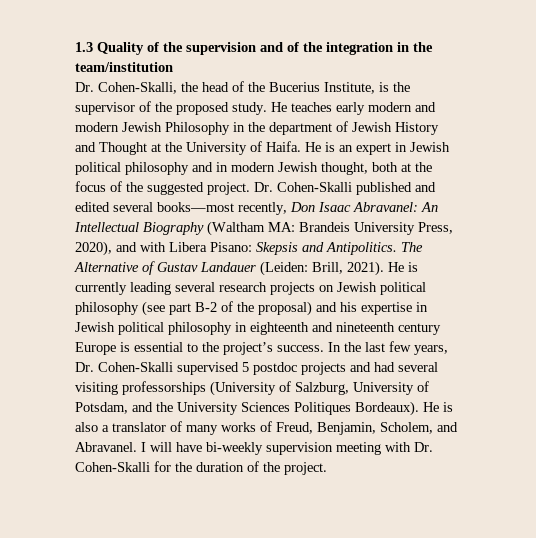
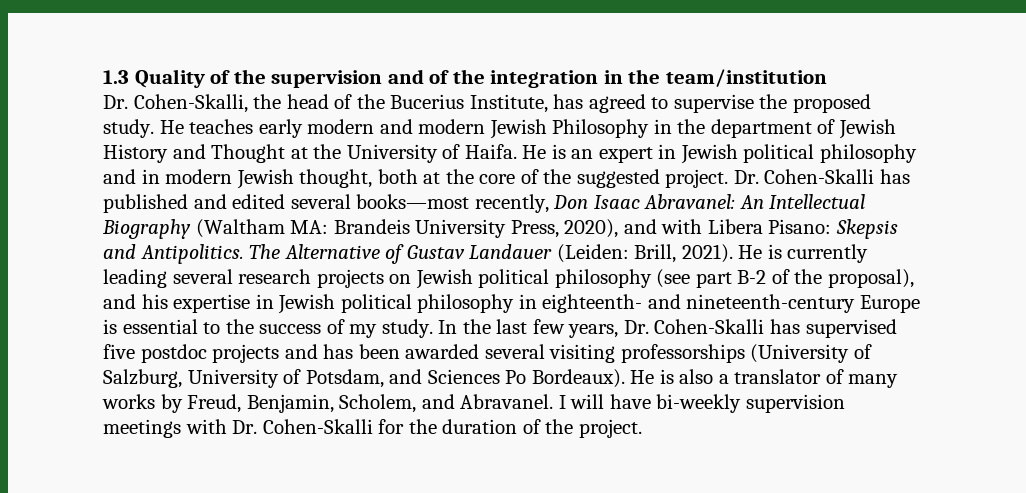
[379,82,410,92] [75,101,151,115] is the supervisor of -> [553,94,754,113] has agreed to supervise
[75,181,106,192] focus -> [479,174,516,184] core
(352, 187) none -> [880,169,911,184] has
[258,301,312,316] proposal) -> [827,269,914,288] proposal),
[250,322,441,335] eighteenth and nineteenth century -> [542,294,856,313] eighteenth- and nineteenth-century
[223,342,324,355] project’s success. -> [259,319,433,338] success of my study.
[177,362,395,375] supervised 5 postdoc projects and had -> [770,319,897,338] [103,344,480,363] has supervised five postdoc projects and has been awarded
[156,402,351,415] the University Sciences Politiques -> [427,369,527,384] Sciences Po
[260,421,272,432] of -> [160,394,183,413] by
[336,442,381,455] meeting -> [103,419,181,438] meetings

